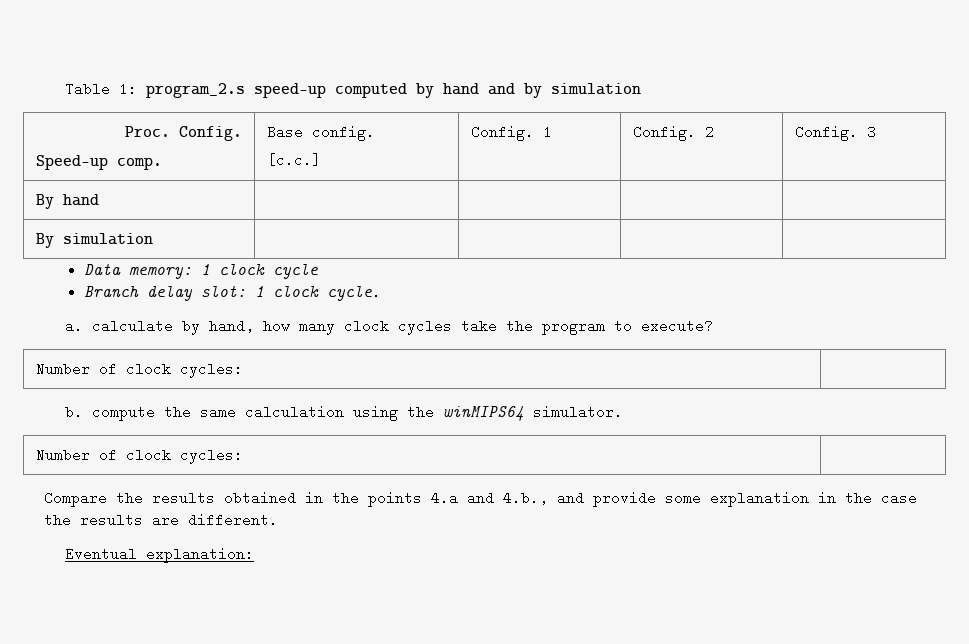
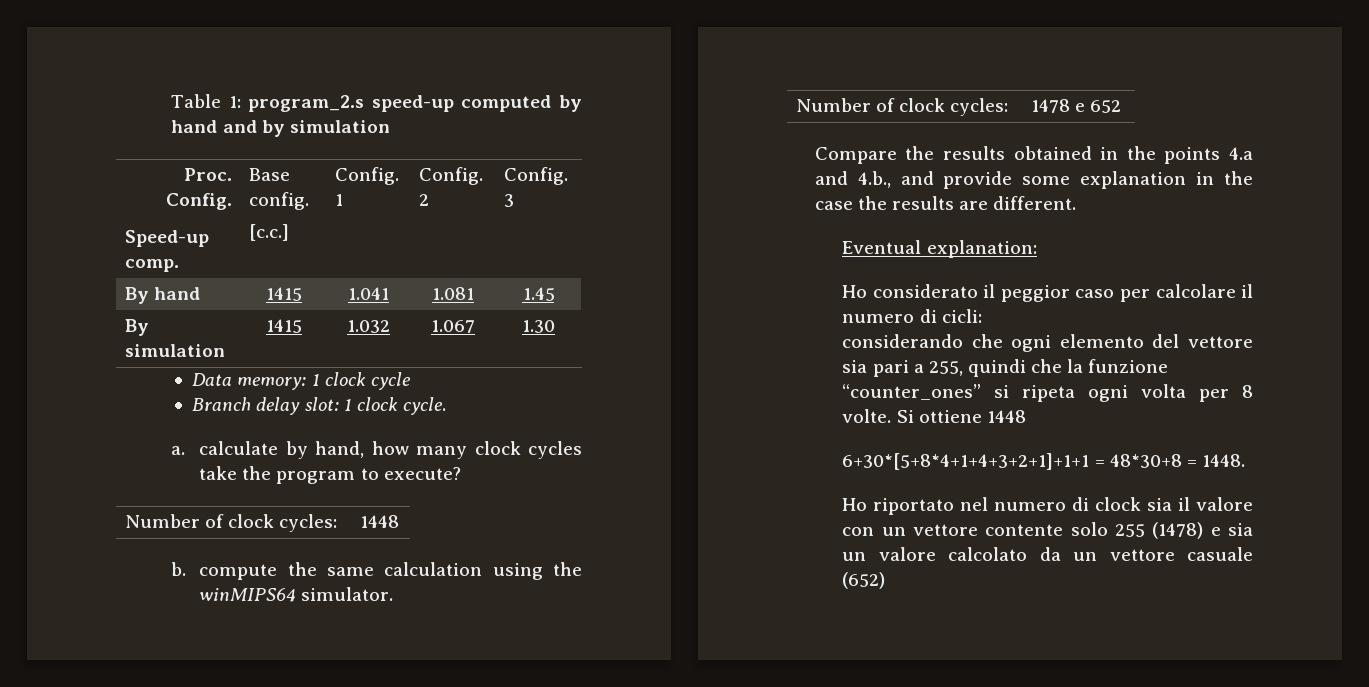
[36,233,154,248] | | | // By simulation | | | | -> [265,287,302,301] [348,287,389,300] [432,287,474,300] [522,287,555,301] [124,319,149,336] [124,344,225,357] [265,319,302,333] [347,320,390,333] [431,320,475,333] [522,320,555,333] 1415 | 1.041 | 1.081 | 1.45 // By simulation | 1415 | 1.032 | 1.067 | 1.30
(244, 370) none -> [359,515,399,528] 1448
(244, 456) none -> [1030,99,1122,113] 1478 e 652
(255, 555) none -> [842,284,1253,302] [842,309,982,323] [842,334,1253,352] [842,359,1169,377] [842,384,1253,402] [842,409,1026,423] [842,453,1245,470] [842,497,1253,515] [842,522,1253,539] [842,547,1253,561] [842,572,886,589] // Ho considerato il peggior caso per calcolare il numero di cicli: // considerando che ogni elemento del vettore sia pari a 255, quindi che la funzione “counter_ones” si ripeta ogni volta per 8 volte. Si ottiene 1448 // 6+30*[5+8*4+1+4+3+2+1]+1+1 = 48*30+8 = 1448. // Ho riportato nel numero di clock sia il valore con un vettore contente solo 255 (1478) e sia un valore calcolato da un vettore casuale (652)

